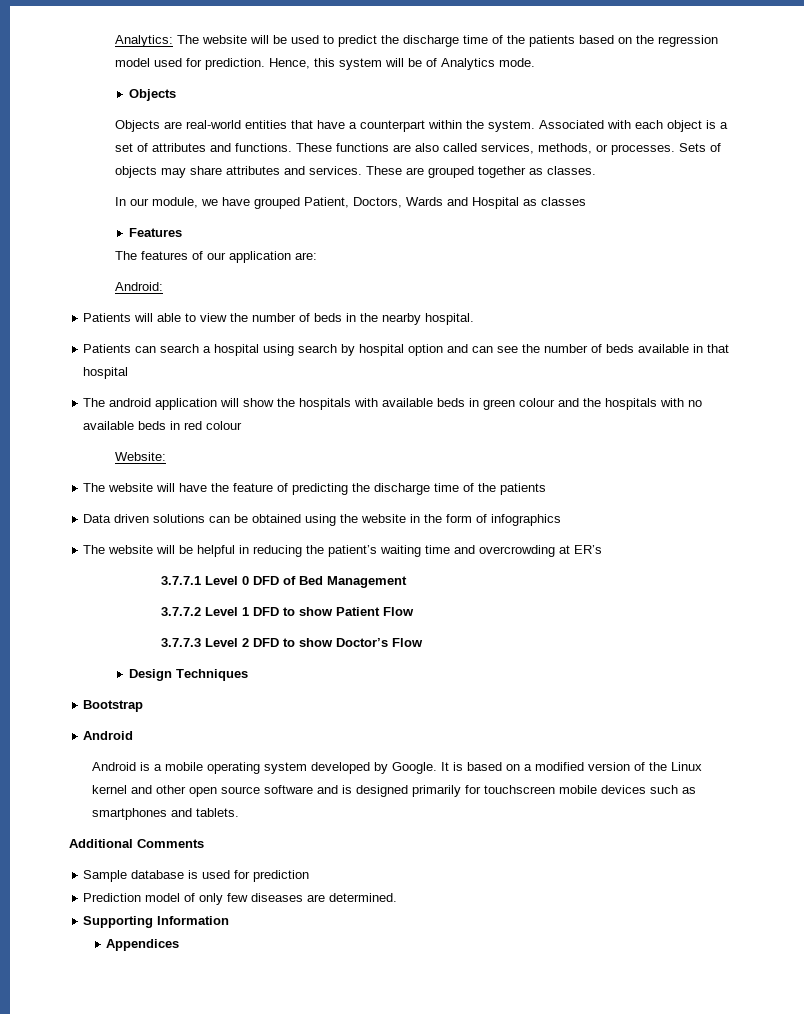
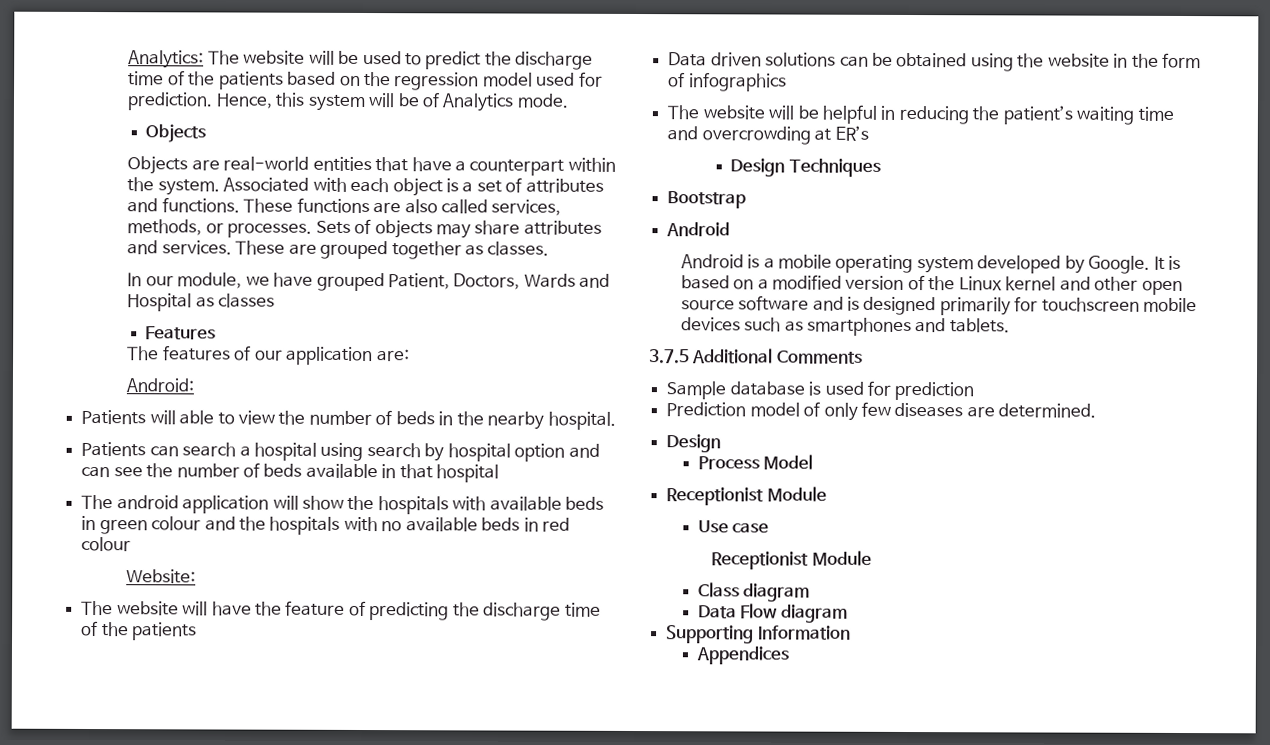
[160,576,407,588] [160,607,414,616] [160,638,423,647] // 3.7.7.1 Level 0 DFD of Bed Management // 3.7.7.2 Level 1 DFD to show Patient Flow // 3.7.7.3 Level 2 DFD to show Doctor’s Flow -> (869, 133) none
(239, 812) none -> [649,349,690,364] 3.7.5
(398, 897) none -> [666,434,722,453] [697,454,814,470] [666,486,827,506] [697,520,770,534] [711,550,872,570] [697,582,811,602] [697,603,848,623] // Design // Process Model // Receptionist Module // Use case // Receptionist Module // Class diagram // Data Flow diagram

